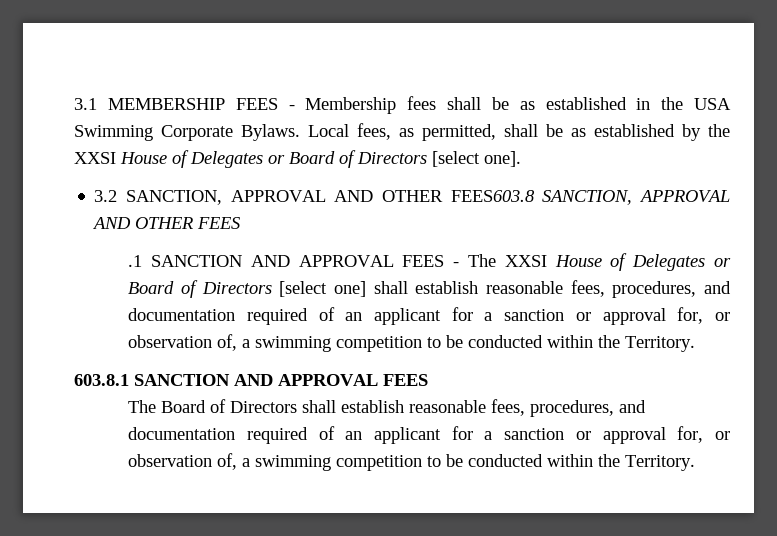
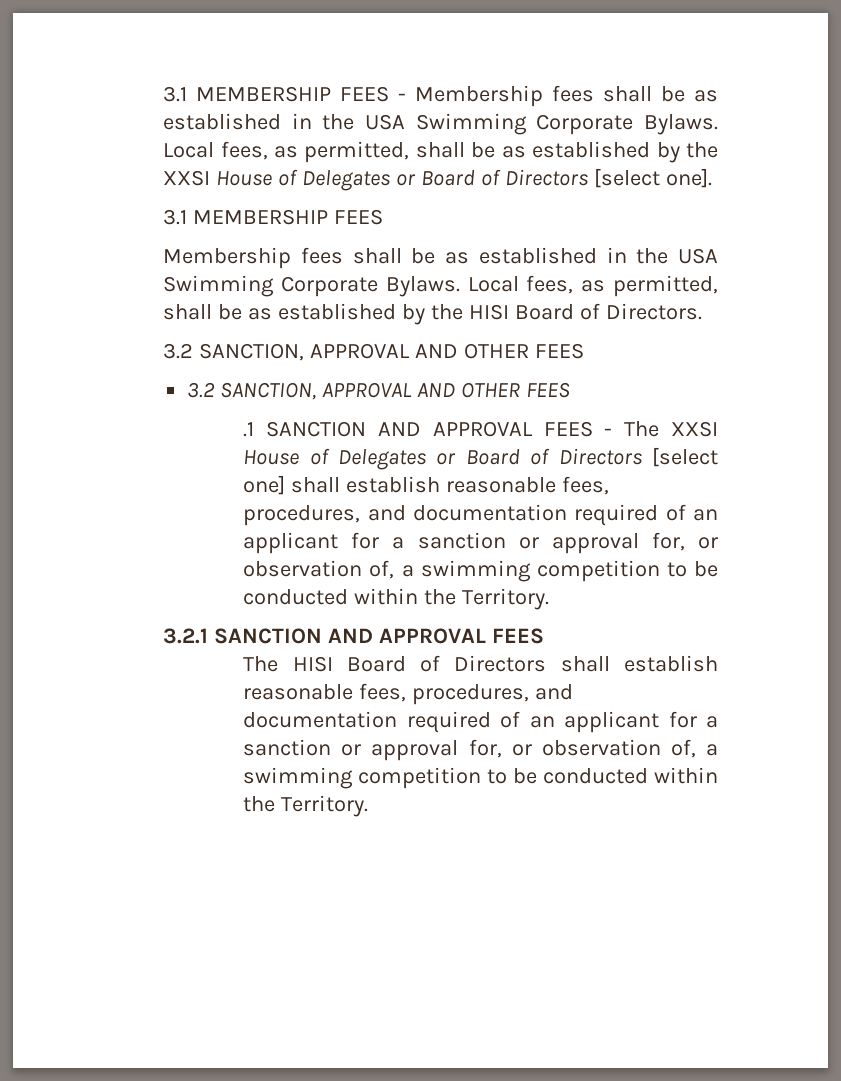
[94,190,535,205] // 3.2 SANCTION, APPROVAL AND OTHER FEES603.8 -> [163,209,383,225] [163,247,718,269] [163,275,718,297] [163,303,702,325] [163,343,584,361] [187,382,216,398] // 3.1 MEMBERSHIP FEES // Membership fees shall be as established in the USA Swimming Corporate Bylaws. Local fees, as permitted, shall be as established by the HISI Board of Directors. // 3.2 SANCTION, APPROVAL AND OTHER FEES // 3.2
[74,374,130,386] 603.8.1 -> [163,628,209,644] 3.2.1
(157, 406) none -> [292,656,333,672] HISI

